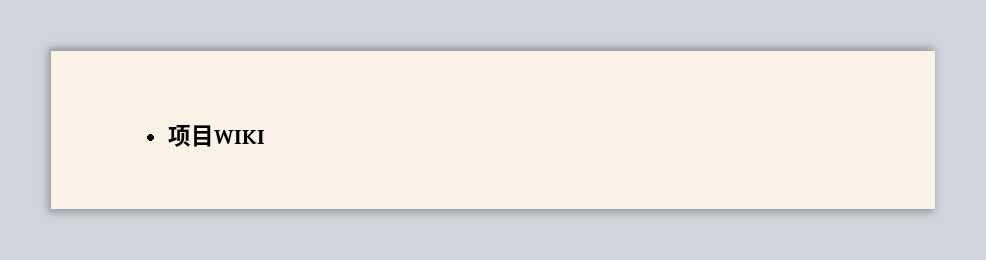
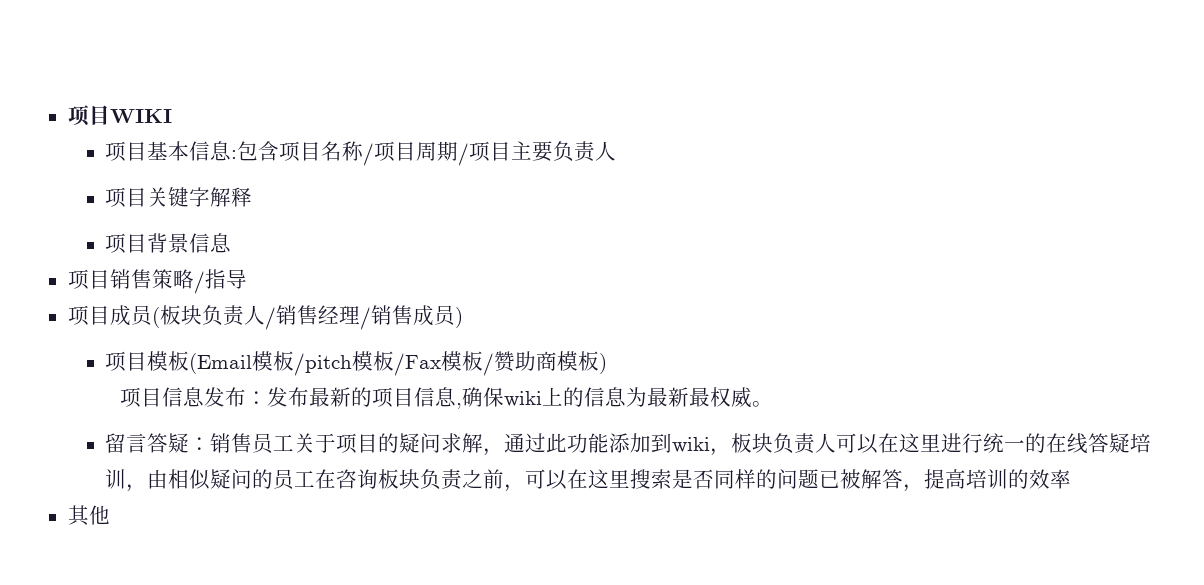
(265, 137) none -> [105,141,617,166] [105,187,253,208] [105,233,232,254] [67,269,247,294] [67,305,463,330] [105,351,608,376] [120,387,774,409] [105,433,1152,456] [105,469,1072,492] [67,505,110,526] // 项目基本信息:包含项目名称/项目周期/项目主要负责人 // 项目关键字解释 // 项目背景信息 // 项目销售策略/指导 // 项目成员(板块负责人/销售经理/销售成员) // 项目模板(Email模板/pitch模板/Fax模板/赞助商模板) // 项目信息发布：发布最新的项目信息,确保wiki上的信息为最新最权威。 // 留言答疑：销售员工关于项目的疑问求解，通过此功能添加到wiki，板块负责人可以在这里进行统一的在线答疑培训，由相似疑问的员工在咨询板块负责之前，可以在这里搜索是否同样的问题已被解答，提高培训的效率 // 其他

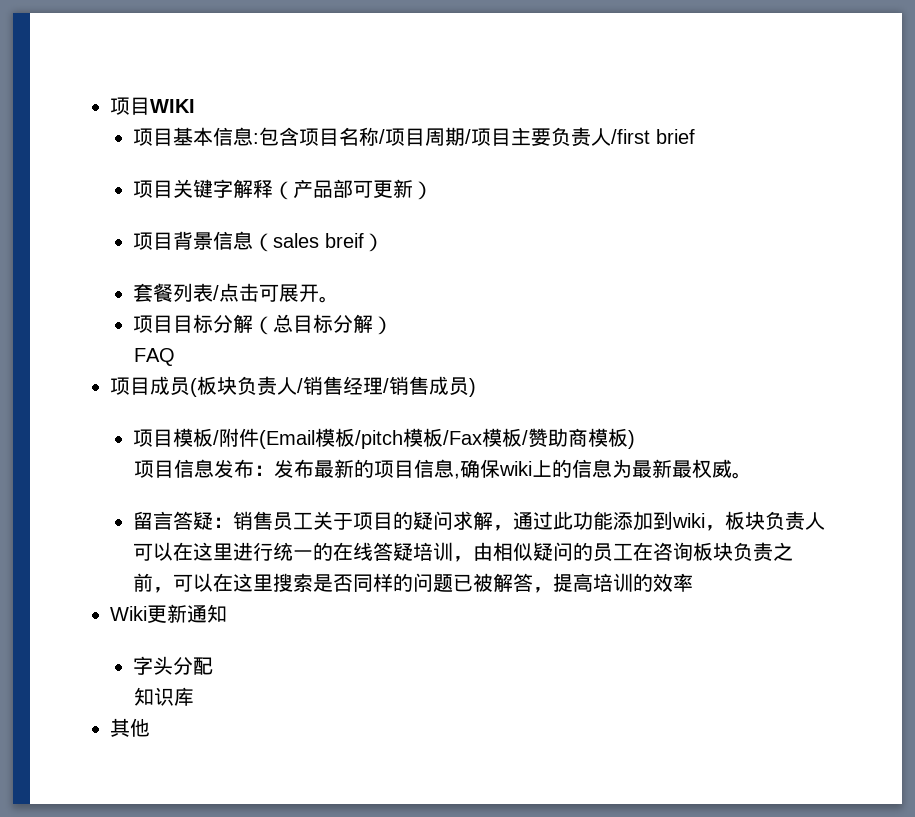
(617, 151) none -> [610,129,695,144] /first brief
(253, 197) none -> [272,179,433,200] （产品部可更新）
[67,269,247,294] // 项目销售策略/指导 -> [252,233,384,252] [132,283,339,303] [132,314,393,335] [133,348,175,366] （sales breif） // 套餐列表/点击可展开。 // 项目目标分解（总目标分解） // FAQ
(190, 361) none -> [212,428,259,447] /附件
(1072, 479) none -> [110,604,227,623] [132,656,213,675] [133,687,194,706] // Wiki更新通知 // 字头分配 // 知识库

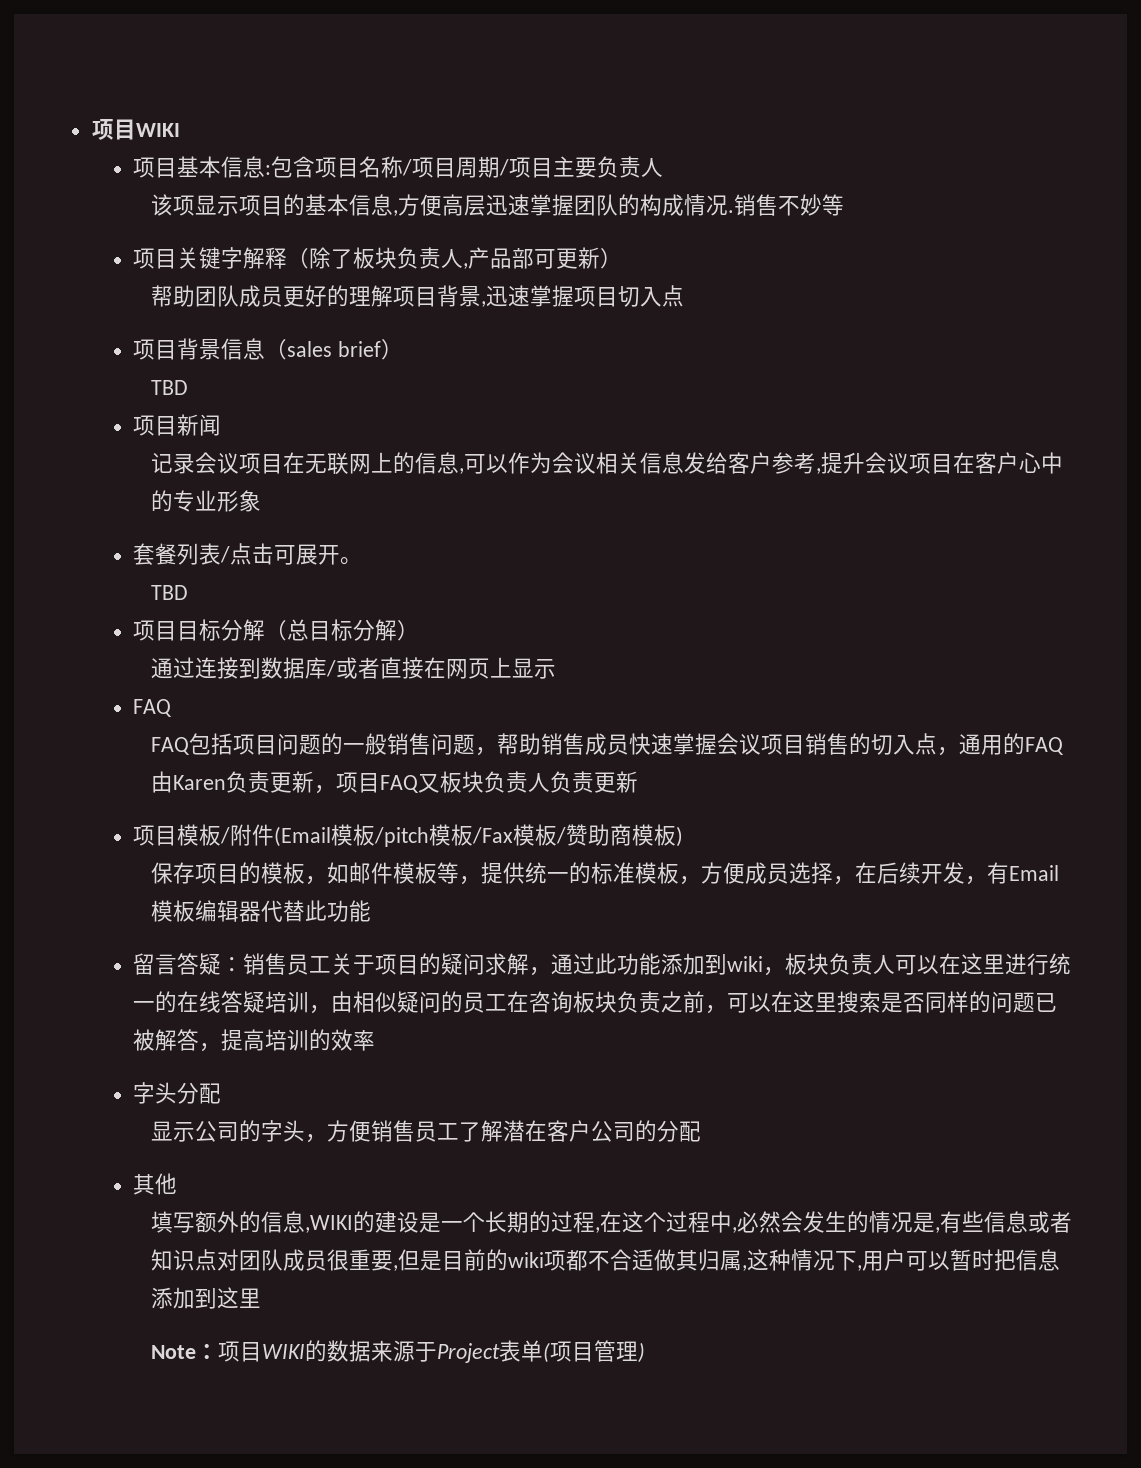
[610,129,695,144] /first brief -> [150,194,844,216] // 该项显示项目的基本信息,方便高层迅速掌握团队的构成情况.销售不妙等
(293, 190) none -> [309,247,469,269] 除了板块负责人,
(433, 190) none -> [150,285,684,307] // 帮助团队成员更好的理解项目背景,迅速掌握项目切入点
[324,233,384,252] breif） -> [337,339,403,360] [150,380,188,395] [133,414,222,436] [150,452,1063,475] [150,490,261,512] brief） // TBD // 项目新闻 // 记录会议项目在无联网上的信息,可以作为会议相关信息发给客户参考,提升会议项目在客户心中的专业形象
(339, 299) none -> [150,585,188,600] // TBD
[133,348,175,366] [110,376,476,397] FAQ // 项目成员(板块负责人/销售经理/销售成员) -> [150,657,556,679] [133,699,173,717] [150,733,1064,756] [150,771,638,794] 通过连接到数据库/或者直接在网页上显示 // FAQ // FAQ包括项目问题的一般销售问题，帮助销售成员快速掌握会议项目销售的切入点，通用的FAQ由Karen负责更新，项目FAQ又板块负责人负责更新
[133,459,752,479] 项目信息发布：发布最新的项目信息,确保wiki上的信息为最新最权威。 -> [150,862,1059,885] [150,900,371,922] 保存项目的模板，如邮件模板等，提供统一的标准模板，方便成员选择，在后续开发，有Email模板编辑器代替此功能
[110,604,227,623] // Wiki更新通知 -> (376, 1040) none
[133,687,194,706] [110,718,150,737] 知识库 // 其他 -> [150,1120,701,1143] [133,1173,178,1195] [150,1211,1072,1233] [150,1249,1060,1271] [150,1287,261,1309] [150,1340,645,1363] 显示公司的字头，方便销售员工了解潜在客户公司的分配 // 其他 // 填写额外的信息,WIKI的建设是一个长期的过程,在这个过程中,必然会发生的情况是,有些信息或者知识点对团队成员很重要,但是目前的wiki项都不合适做其归属,这种情况下,用户可以暂时把信息添加到这里 // Note：项目WIKI的数据来源于Project表单(项目管理)

